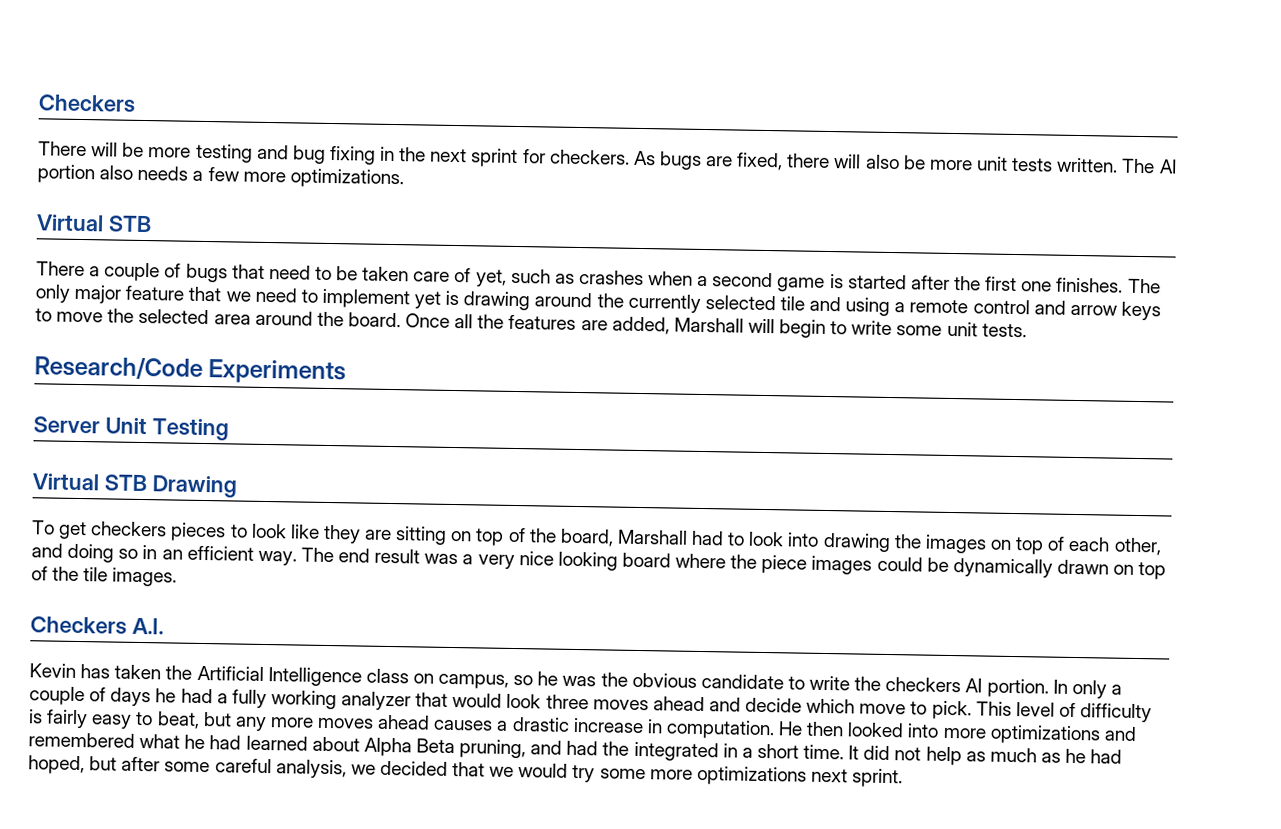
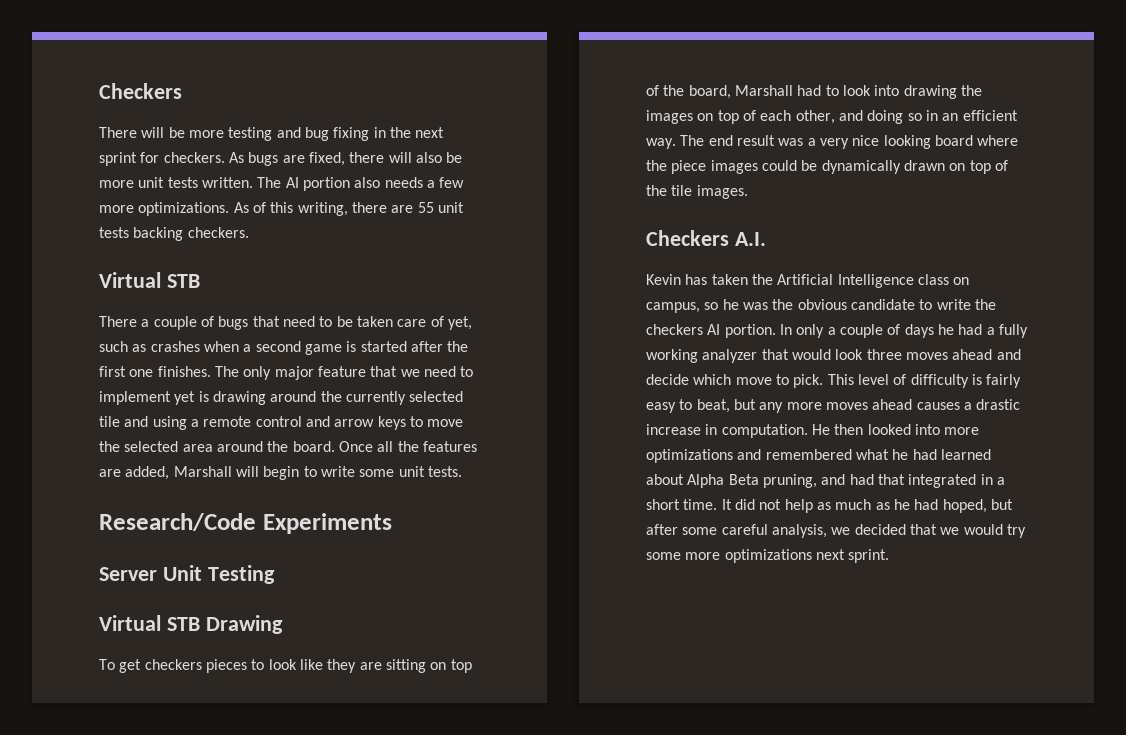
(404, 178) none -> [233,202,464,216] [99,227,249,241] As of this writing, there are 55 unit tests backing checkers.
[602,741,630,756] the -> [877,474,905,485] that

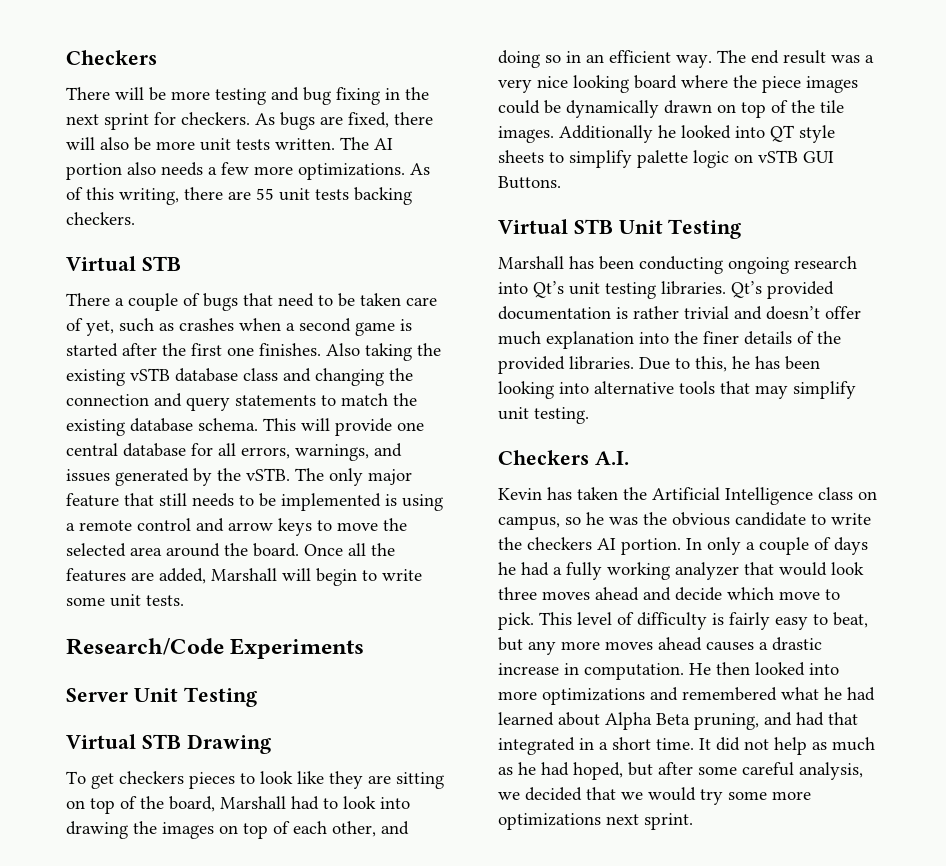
(211, 371) none -> [326,343,441,361] [66,368,413,386] [66,393,417,411] [66,418,424,436] [66,443,402,461] [66,468,290,486] Also taking the existing vSTB database class and changing the connection and query statements to match the existing database schema. This will provide one central database for all errors, warnings, and issues generated by the vSTB.
[400,366,474,377] [99,391,464,405] [99,416,149,427] we need to implement yet is drawing around the currently selected tile and -> [159,493,397,511] still needs to be implemented is
(748, 192) none -> [559,125,835,143] [498,150,834,168] [498,176,561,189] [498,219,742,239] [498,256,857,274] [498,281,834,299] [498,306,861,320] [498,331,841,349] [498,356,820,374] [498,381,856,399] [498,407,589,424] Additionally he looked into QT style sheets to simplify palette logic on vSTB GUI Buttons. // Virtual STB Unit Testing // Marshall has been conducting ongoing research into Qt’s unit testing libraries. Qt’s provided documentation is rather trivial and doesn’t offer much explanation into the finer details of the provided libraries. Due to this, he has been looking into alternative tools that may simplify unit testing.

